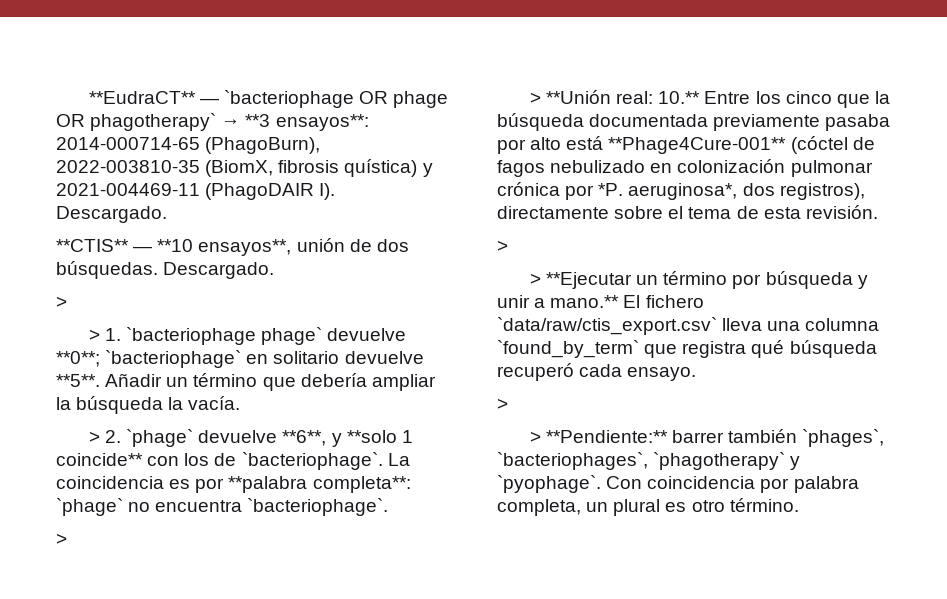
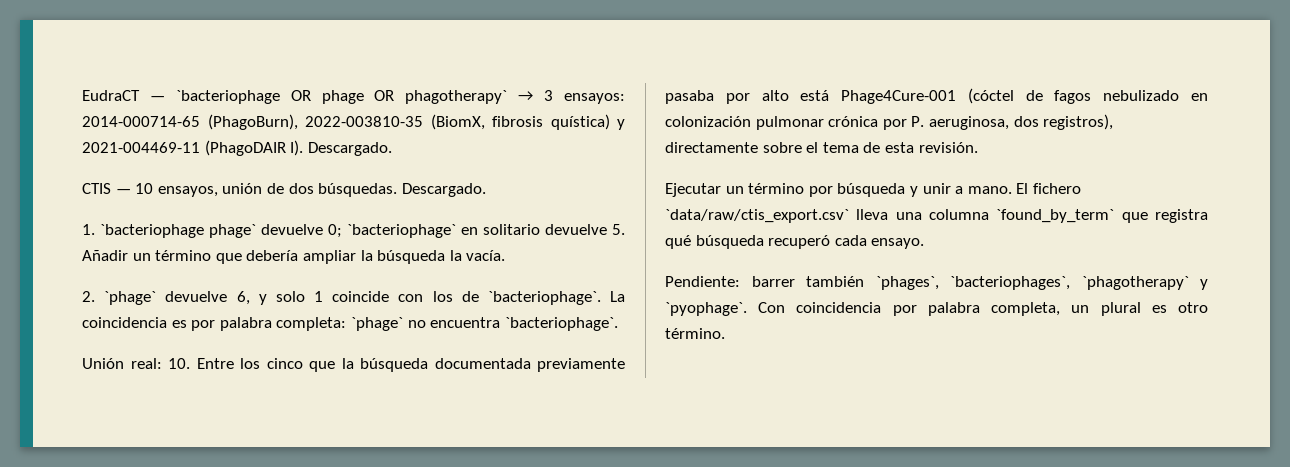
[88,91,196,104] **EudraCT** -> [82,90,140,101] EudraCT
[245,114,369,131] **3 ensayos**: -> [544,90,626,104] 3 ensayos:
[56,239,292,256] **CTIS** — **10 ensayos**, -> [82,183,218,197] CTIS — 10 ensayos,
[56,296,67,308] [88,329,100,341] > // > -> (486, 190) none
[56,351,100,367] **0**; -> [328,224,342,238] 0;
[56,374,100,387] **5**. -> [612,224,625,235] 5.
[88,431,100,443] > -> (506, 255) none
[282,430,413,447] [56,453,143,466] **6**, y **solo 1 coincide** -> [236,291,390,305] 6, y solo 1 coincide
[228,476,411,493] **palabra completa**: -> [219,317,347,331] palabra completa:
[56,533,67,545] [529,90,701,104] > // > **Unión real: 10.** -> [82,358,190,369] Unión real: 10.
[608,137,787,154] **Phage4Cure-001** -> [841,90,957,104] Phage4Cure-001
[598,183,738,200] *P. aeruginosa*, -> [911,116,1009,130] P. aeruginosa,
[497,240,508,252] [529,272,633,289] > // > **Ejecutar -> [665,183,721,197] Ejecutar
[550,295,620,308] mano.** -> [967,186,1012,194] mano.
[497,398,508,410] [529,430,669,443] > // > **Pendiente:** -> [665,276,740,287] Pendiente:

